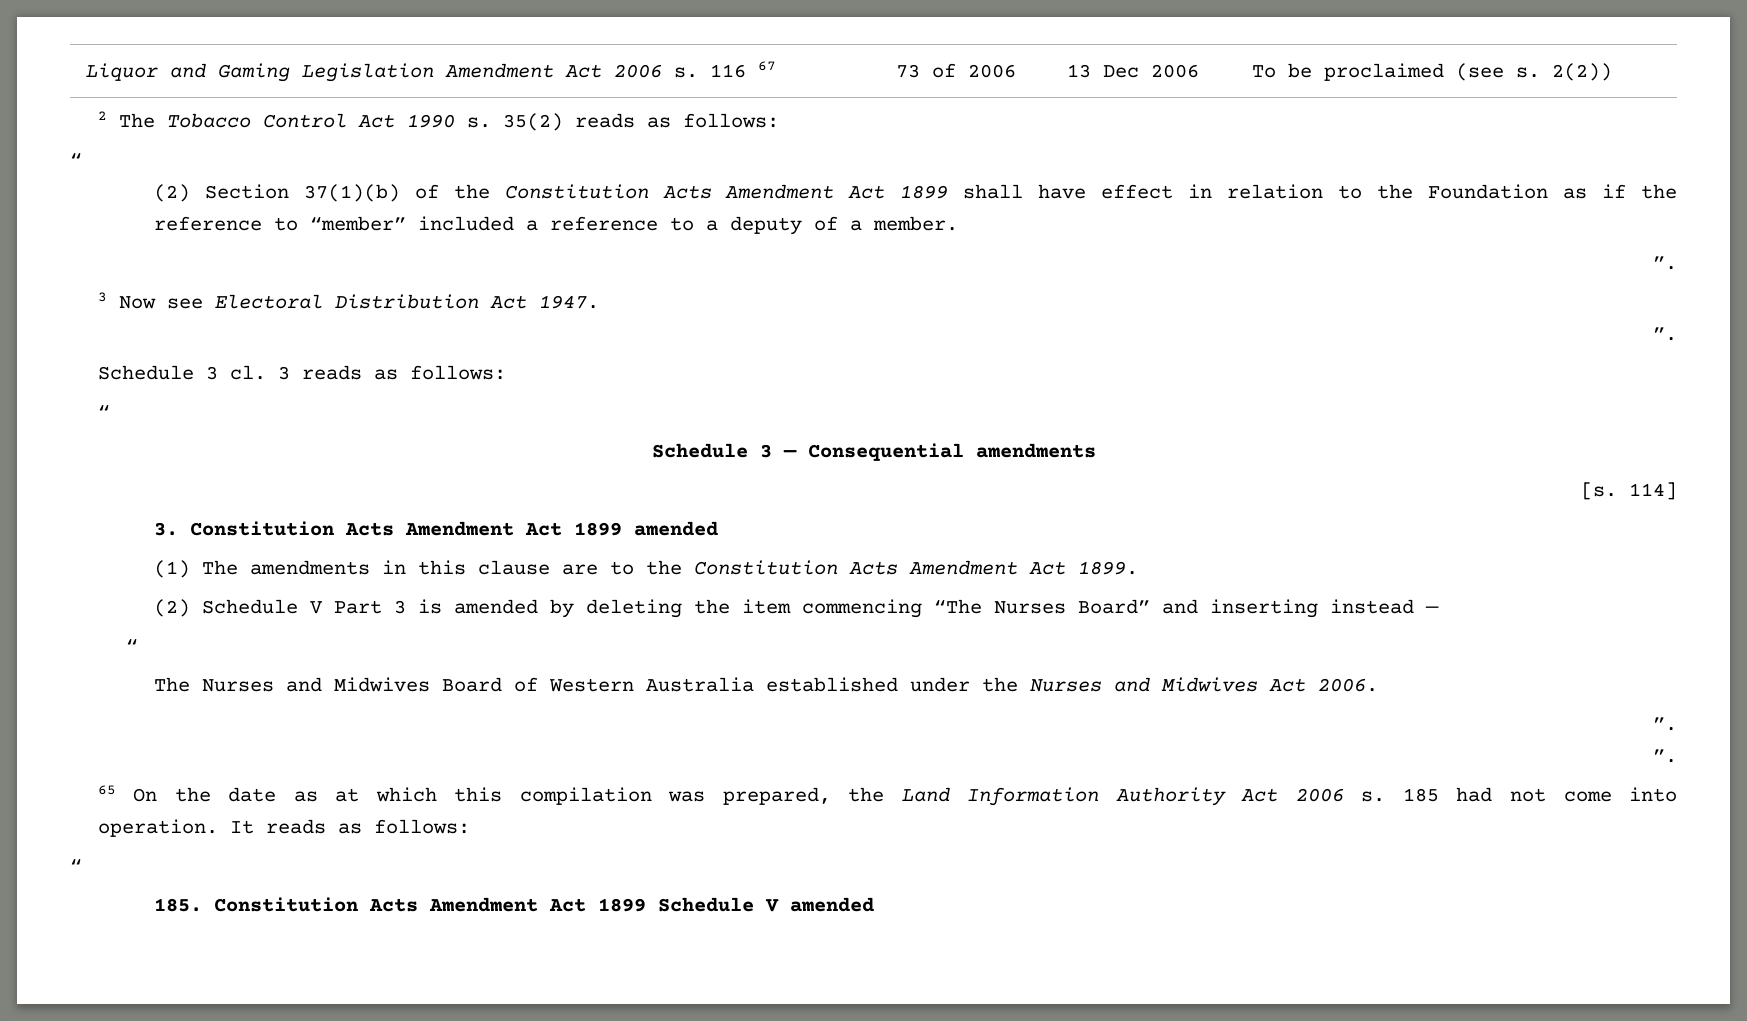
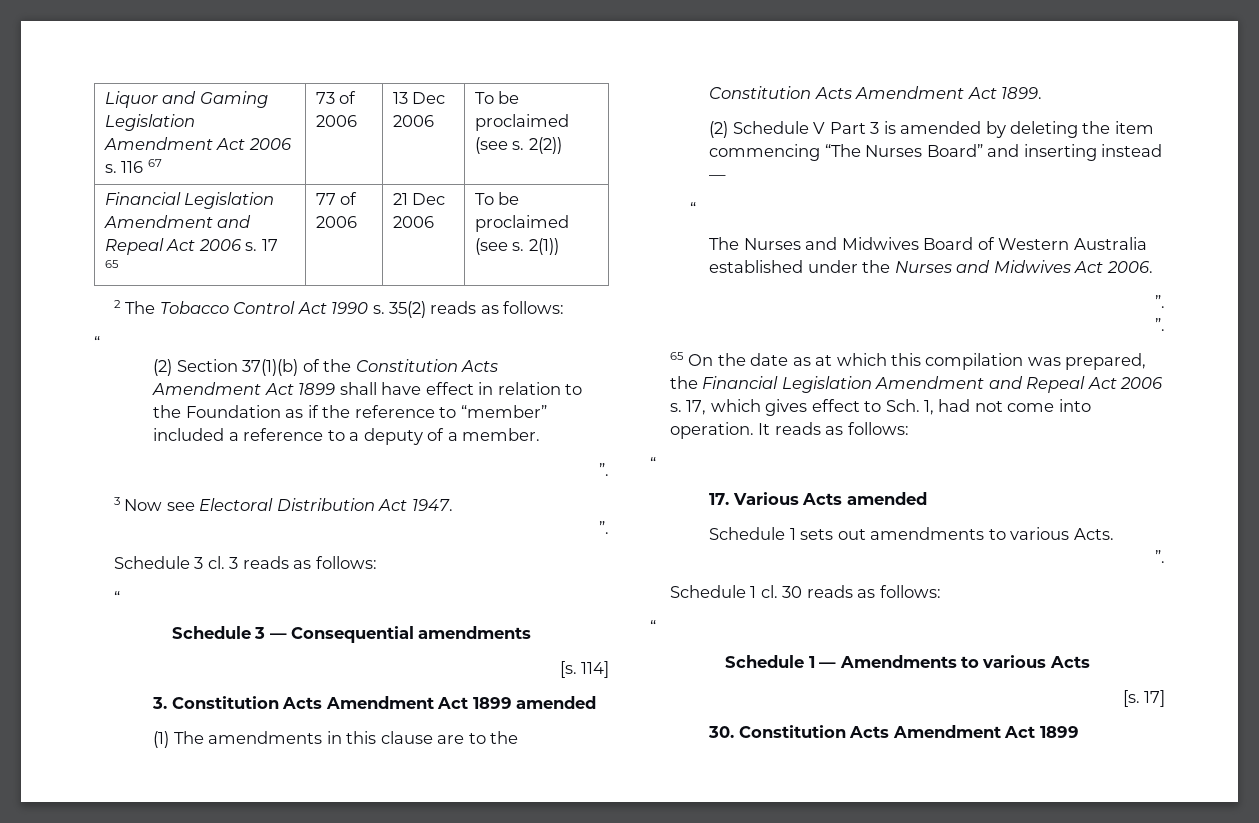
(1612, 72) none -> [104,192,275,209] [103,215,252,228] [104,238,278,255] [104,260,119,268] [315,192,358,205] [315,216,357,228] [392,193,446,205] [392,216,434,228] [474,192,520,205] [474,215,569,232] [474,238,559,255] // Financial Legislation Amendment and Repeal Act 2006 s. 17 65 | 77 of 2006 | 21 Dec 2006 | To be proclaimed (see s. 2(1))
[901,787,1439,806] Land Information Authority Act 2006 s. 185 -> [702,376,1163,393] [669,399,934,416] Financial Legislation Amendment and Repeal Act 2006 s. 17, which gives effect to Sch. 1,
[153,897,874,912] 185. Constitution Acts Amendment Act 1899 Schedule V amended -> [709,492,927,505] [709,527,1114,540] [1155,550,1165,563] [669,585,941,598] [650,620,656,633] [725,655,1090,668] [1122,690,1165,707] [708,725,1079,738] 17. Various Acts amended // Schedule 1 sets out amendments to various Acts. // ”. // Schedule 1 cl. 30 reads as follows: // “ // Schedule 1 — Amendments to various Acts // [s. 17] // 30. Constitution Acts Amendment Act 1899

